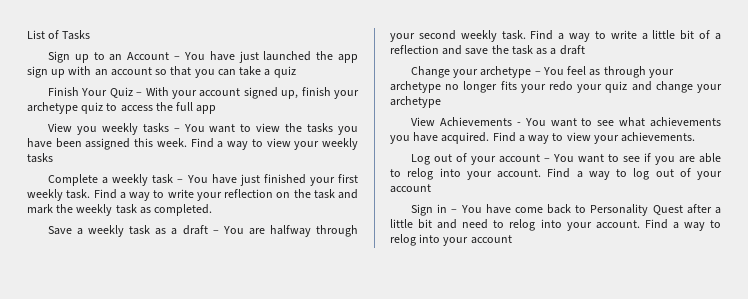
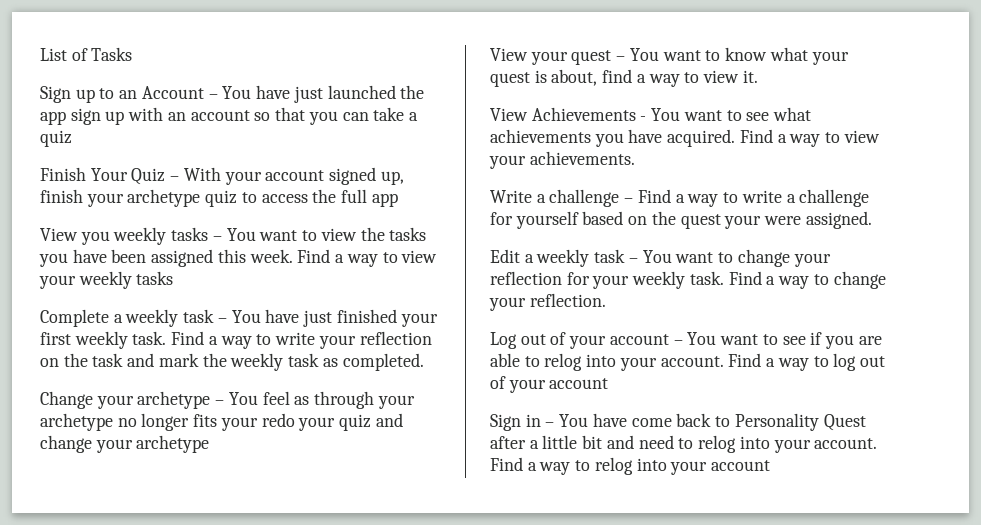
[48,225,359,237] [390,30,721,42] [390,45,585,55] // Save a weekly task as a draft – You are halfway through your second weekly task. Find a way to write a little bit of a reflection and save the task as a draft -> (424, 362) none
(441, 102) none -> [490,47,849,65] [490,69,758,87] // View your quest – You want to know what your quest is about, find a way to view it.
(696, 137) none -> [490,189,870,207] [490,211,872,229] [490,249,831,267] [490,271,886,289] [489,293,606,311] // Write a challenge – Find a way to write a challenge for yourself based on the quest your were assigned. // Edit a weekly task – You want to change your reflection for your weekly task. Find a way to change your reflection.

